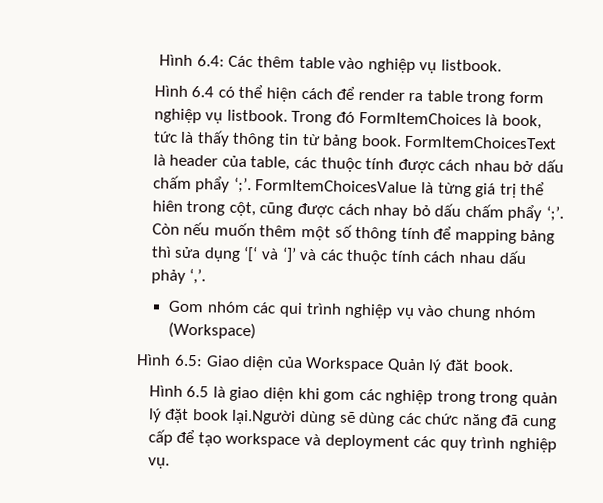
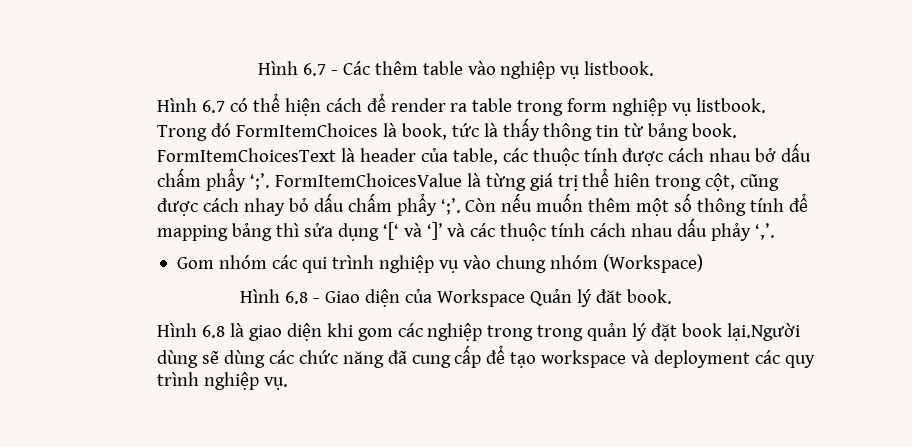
[159,54,225,67] Hình 6.4: -> [257,61,338,76] Hình 6.7 -
[191,86,215,98] 6.4 -> [201,100,225,113] 6.7
[173,354,203,367] 6.5: -> [285,291,321,304] 6.8 -
[186,385,210,398] 6.5 -> [201,325,225,338] 6.8

